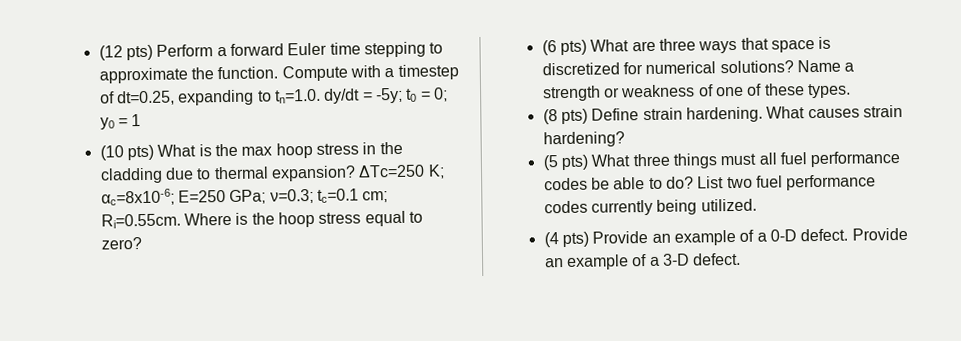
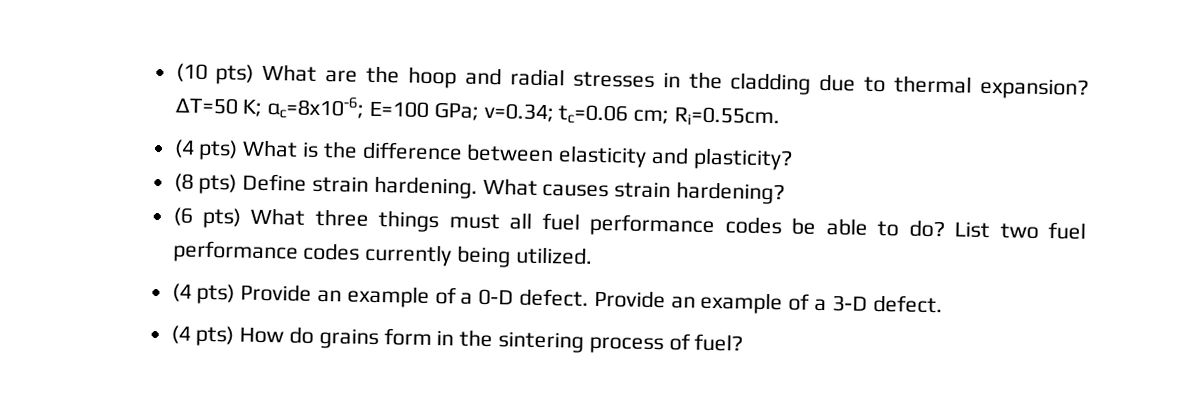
[98,41,444,61] [98,64,459,84] [99,87,448,106] [99,114,142,130] [99,142,360,161] (12 pts) Perform a forward Euler time stepping to approximate the function. Compute with a timestep of dt=0.25, expanding to tn=1.0. dy/dt = -5y; t0 = 0; y0 = 1 // (10 pts) What is the max hoop stress -> [175,63,655,89] (10 pts) What are the hoop and radial stresses
[358,164,426,178] ΔTc=250 -> [174,97,238,115] ΔT=50
[178,188,389,204] [100,210,424,229] [100,237,142,250] [541,36,832,56] [541,59,855,76] [542,83,852,102] E=250 GPa; ν=0.3; tc=0.1 cm; Ri=0.55cm. Where is the hoop stress equal to zero? // (6 pts) What are three ways that space is discretized for numerical solutions? Name a strength or weakness of one of these types. -> [368,100,780,127] [173,139,793,171] E=100 GPa; ν=0.34; tc=0.06 cm; Ri=0.55cm. // (4 pts) What is the difference between elasticity and plasticity?
[542,155,559,171] (5 -> [172,207,193,226] (6
(742, 259) none -> [170,325,744,355] // (4 pts) How do grains form in the sintering process of fuel?

